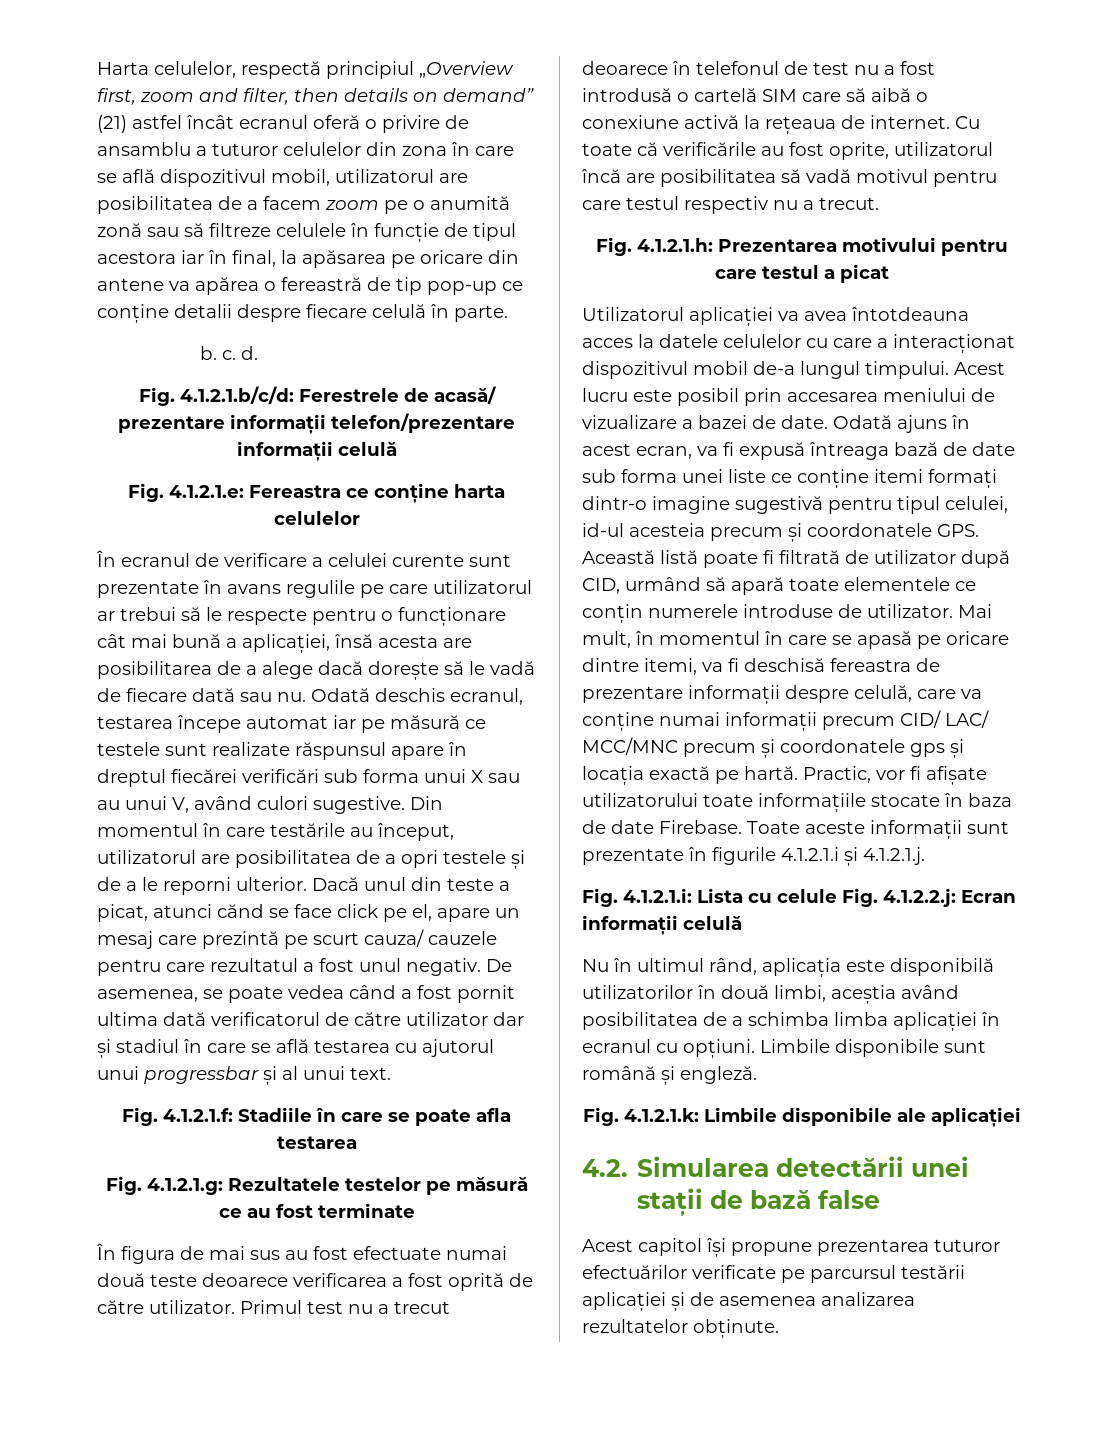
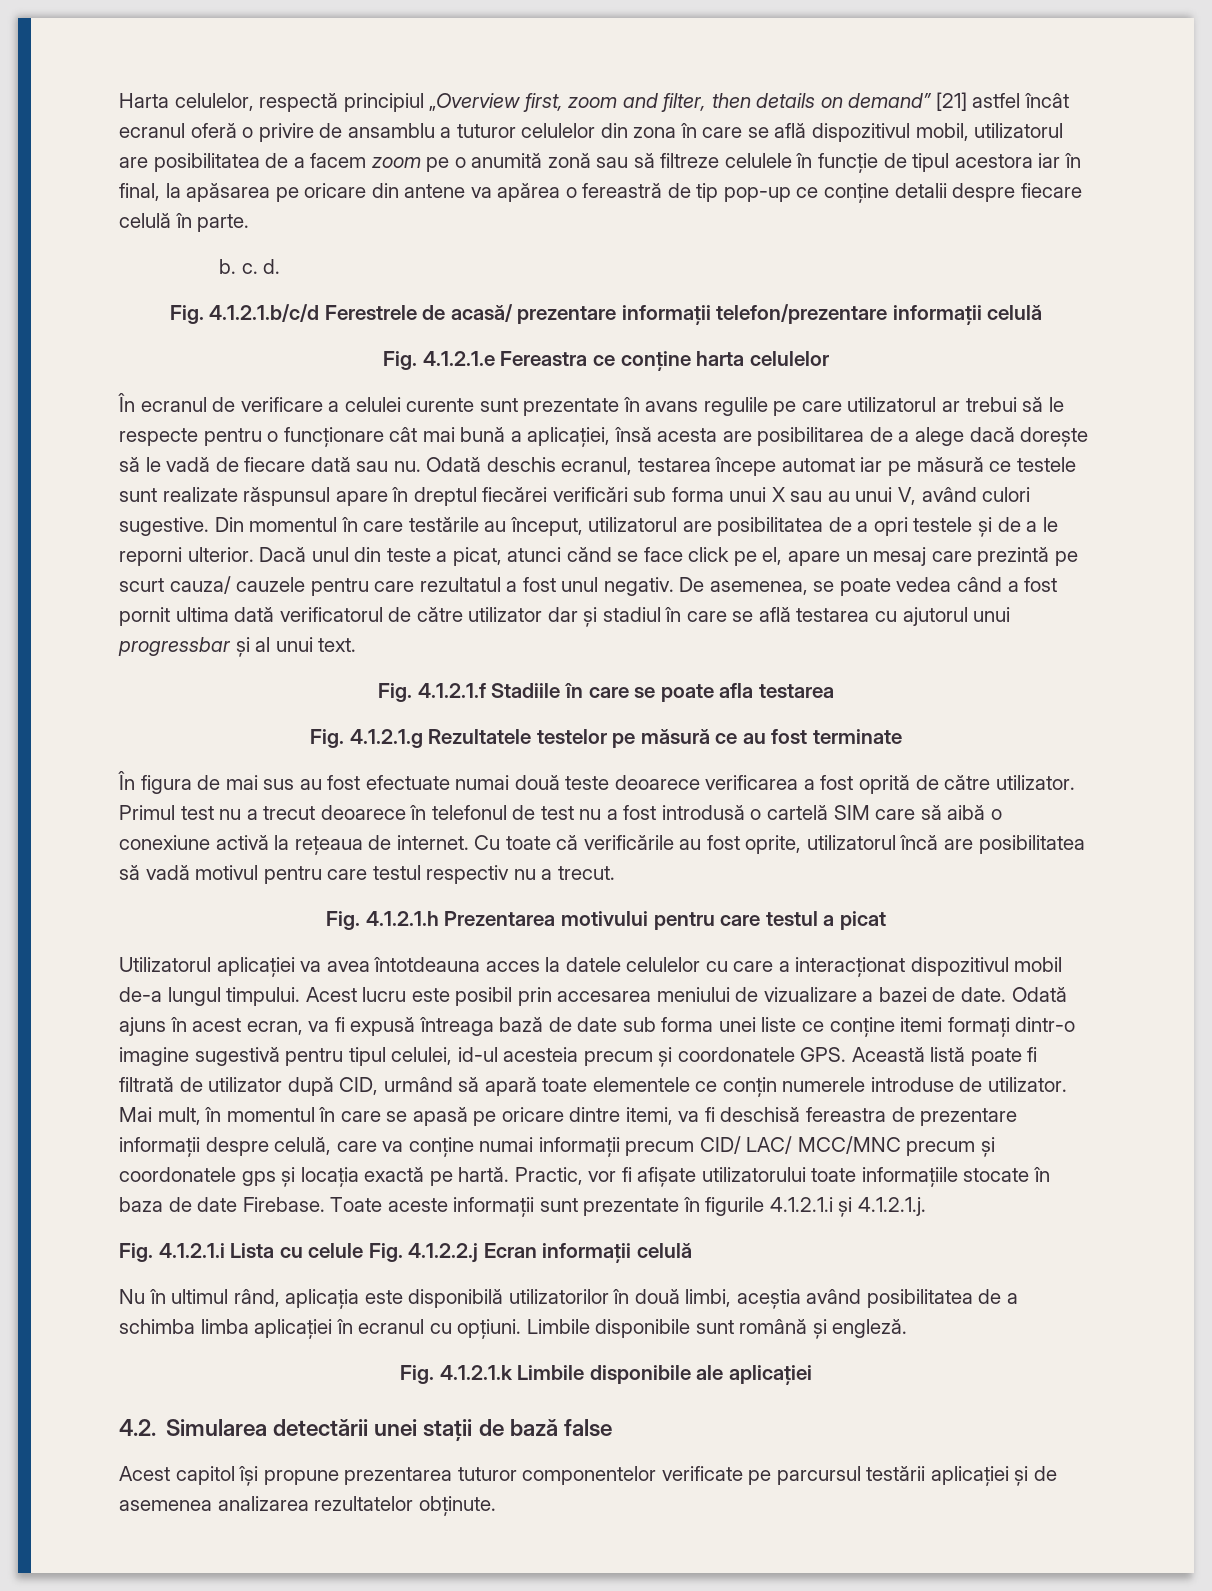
[97,115,127,133] (21) -> [935,92,967,111] [21]
[179,386,294,404] 4.1.2.1.b/c/d: -> [209,304,320,322] 4.1.2.1.b/c/d
[169,485,244,498] 4.1.2.1.e: -> [422,351,495,366] 4.1.2.1.e
[163,1108,233,1122] 4.1.2.1.f: -> [417,683,486,698] 4.1.2.1.f
[146,1178,223,1195] 4.1.2.1.g: -> [349,729,423,748] 4.1.2.1.g
[636,238,713,252] 4.1.2.1.h: -> [365,911,439,926] 4.1.2.1.h
[623,888,692,903] 4.1.2.1.i: -> [158,1243,225,1258] 4.1.2.1.i
[883,888,956,907] 4.1.2.2.j: -> [408,1243,479,1263] 4.1.2.2.j
[623,1108,699,1122] 4.1.2.1.k: -> [439,1365,513,1380] 4.1.2.1.k
[582,1265,687,1279] efectuărilor -> [522,1466,657,1485] componentelor

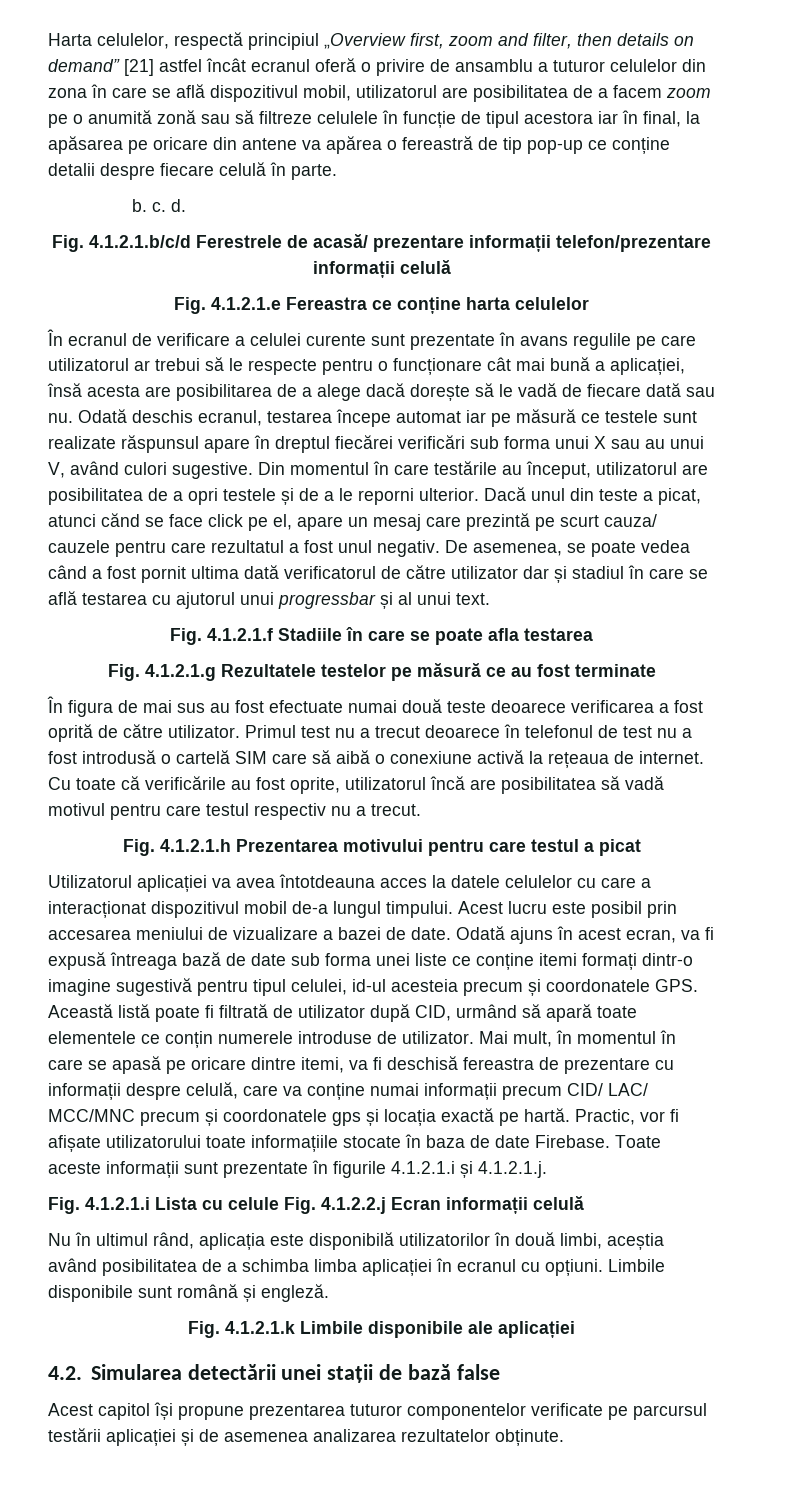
(1018, 1117) none -> [655,1060,674,1070] cu

